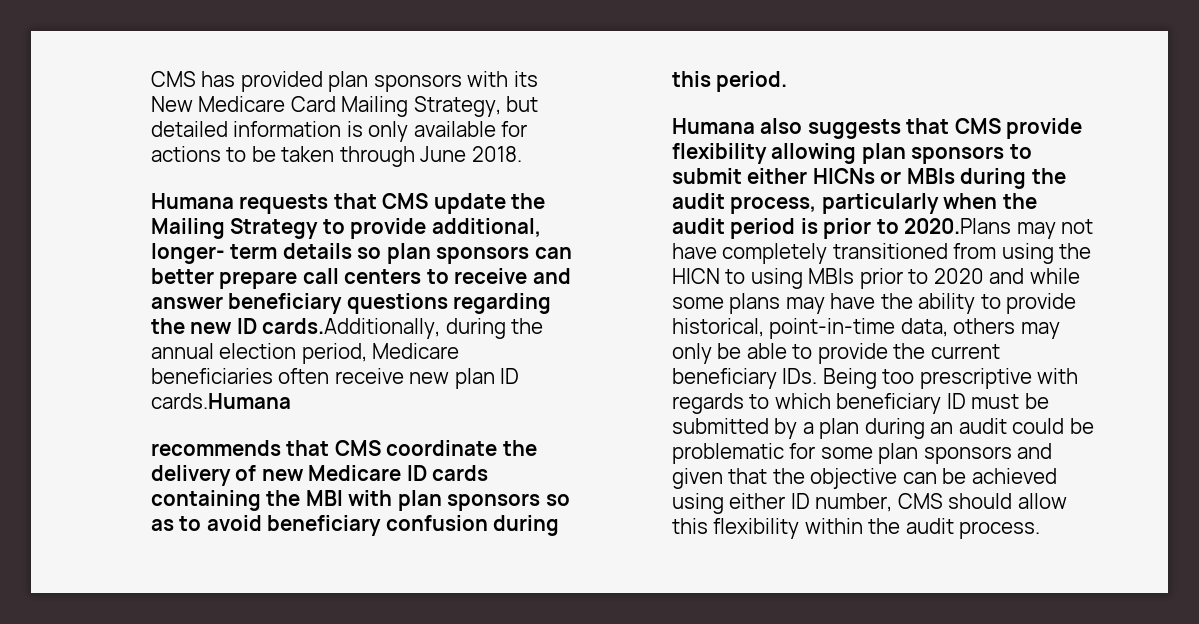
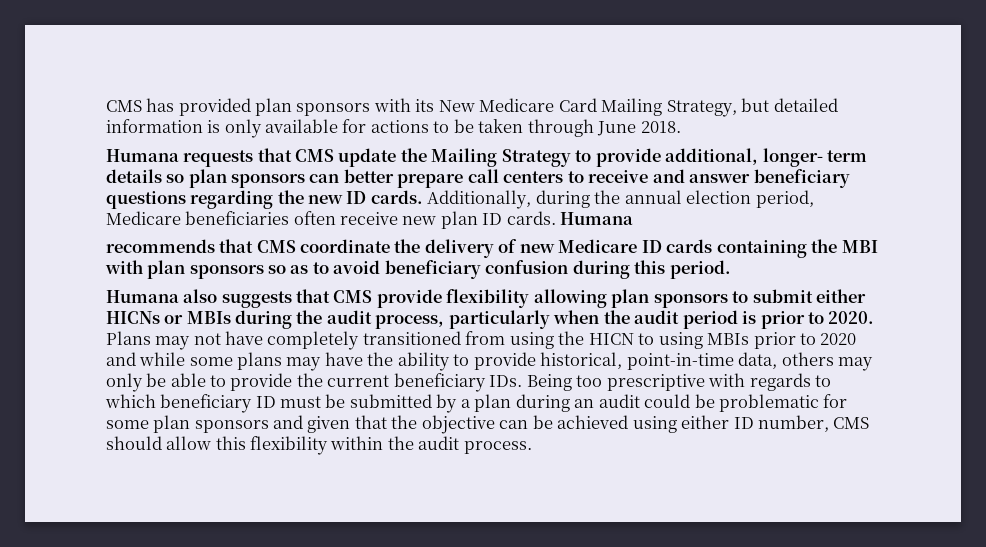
[262,318,441,339] cards.Additionally, -> [370,190,532,209] cards. Additionally,
[150,393,291,409] cards.Humana -> [506,211,634,225] cards. Humana
[904,218,1012,234] 2020.Plans -> [828,311,875,324] [105,331,151,345] 2020. Plans

